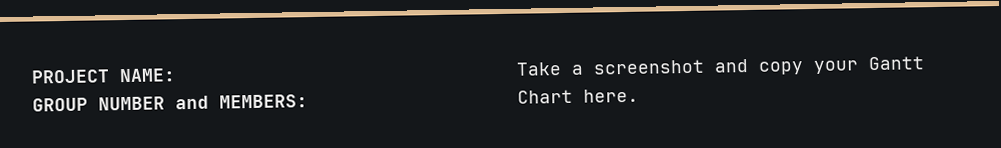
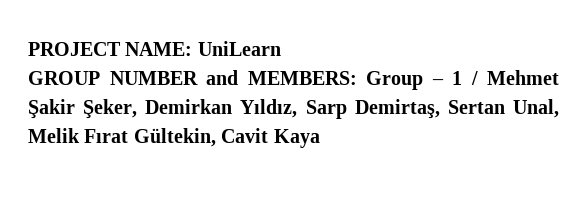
(176, 75) none -> [197,41,281,56] UniLearn
[516,56,924,76] [517,88,639,104] // Take a screenshot and copy your Gantt Chart here. -> [366,70,559,90] [28,99,560,119] [28,128,320,148] Group – 1 / Mehmet Şakir Şeker, Demirkan Yıldız, Sarp Demirtaş, Sertan Unal, Melik Fırat Gültekin, Cavit Kaya

